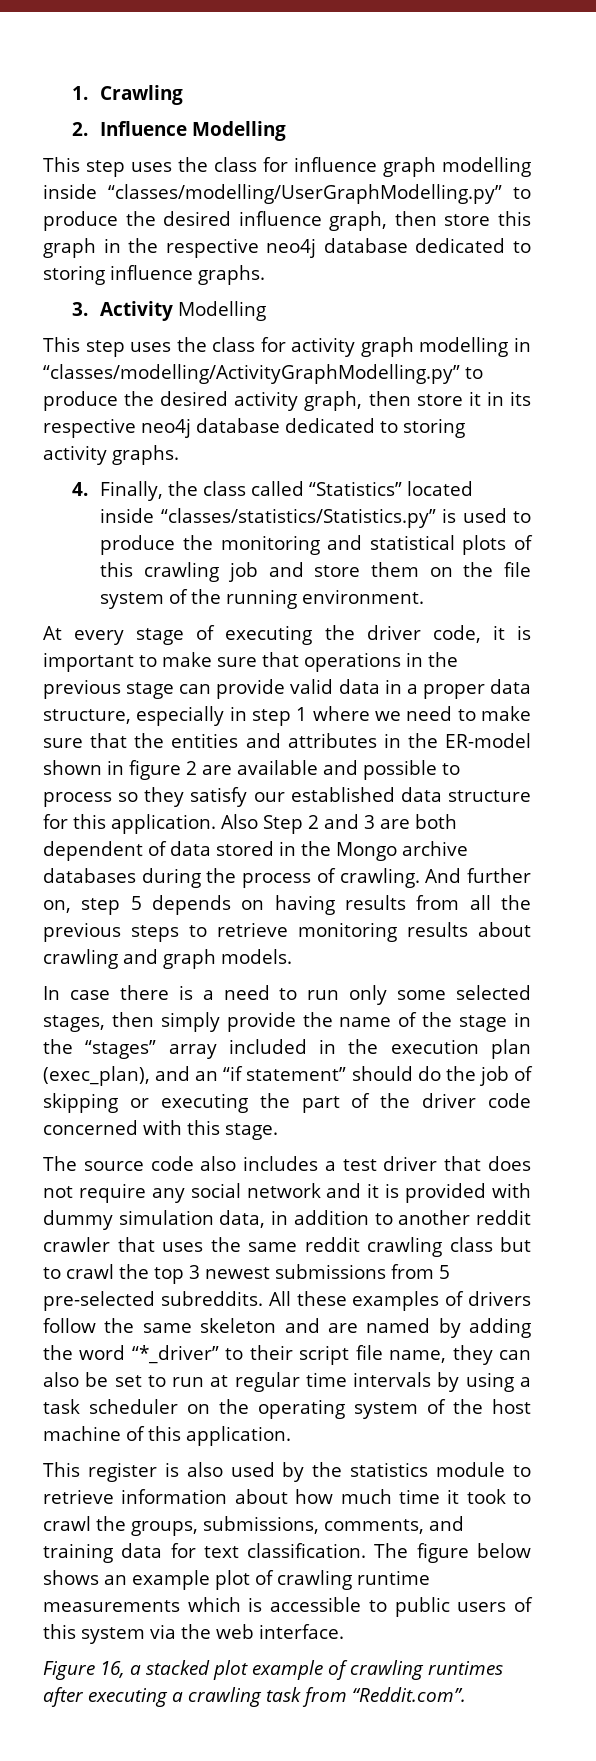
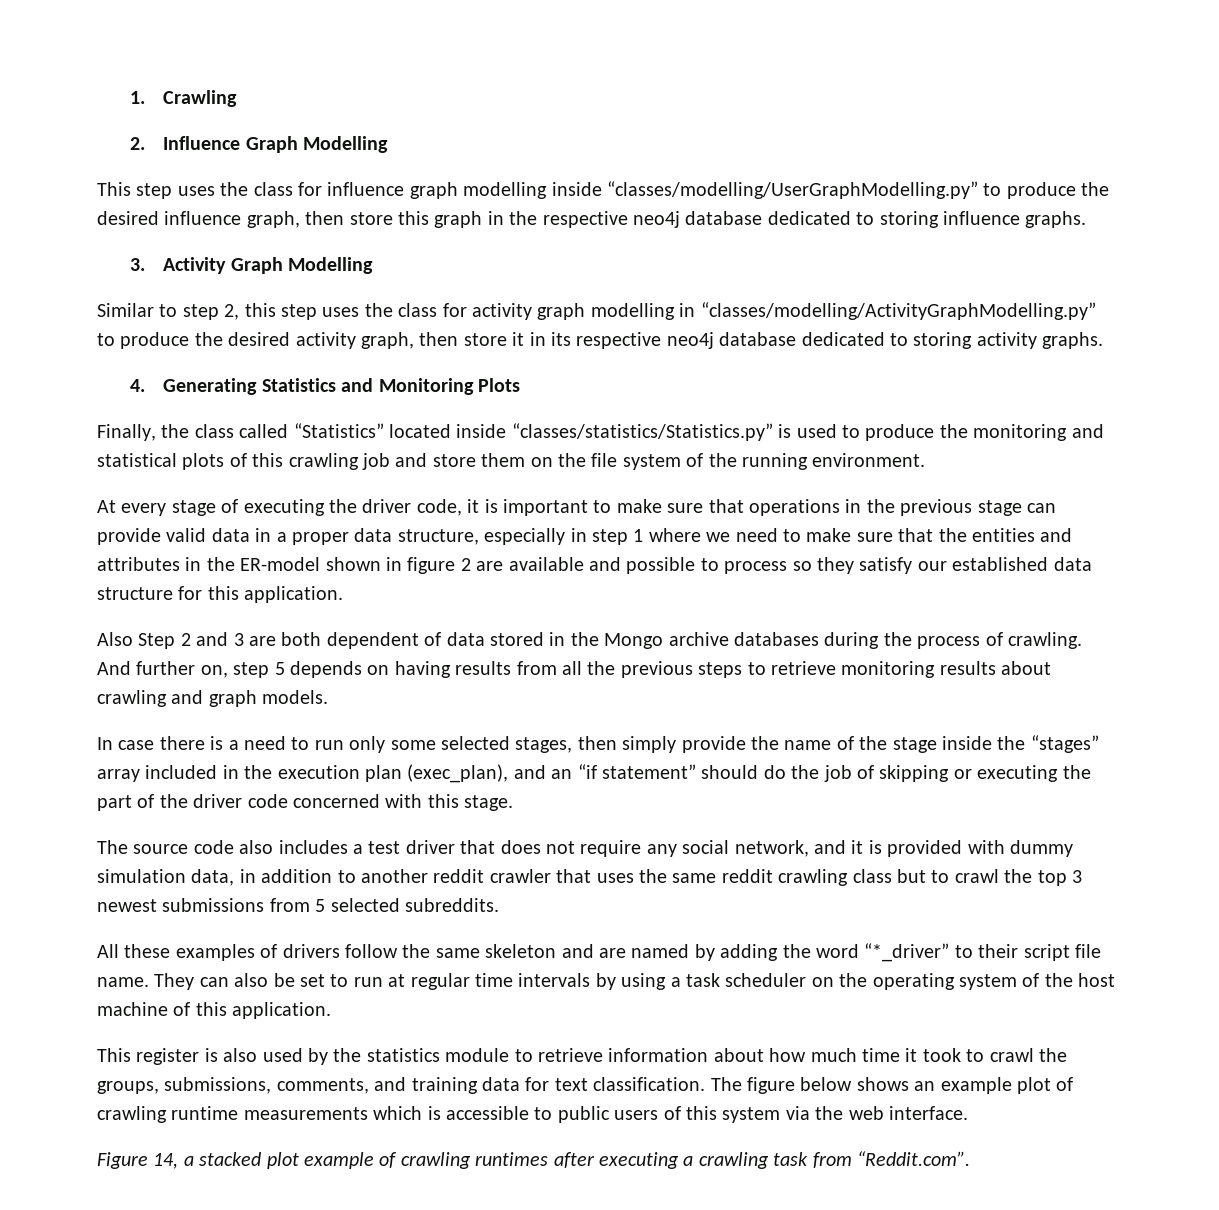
(188, 128) none -> [245,136,298,153] Graph
[178,301,267,321] [43,337,80,352] Modelling // This -> [230,257,374,274] [97,303,276,320] Graph Modelling // Similar to step 2, this
(88, 489) none -> [163,378,521,395] Generating Statistics and Monitoring Plots //
(216, 824) none -> (344, 594) //
[514,1012,532,1027] in -> [941,736,992,750] inside
[246,1183,321,1198] network -> [734,840,809,857] network,
[43,1291,155,1311] pre-selected -> [330,898,400,912] selected
(263, 1298) none -> (499, 905) //
[389,1345,493,1365] name, they -> [97,973,195,990] name. They
[100,1661,125,1678] 16, -> [153,1153,179,1169] 14,

